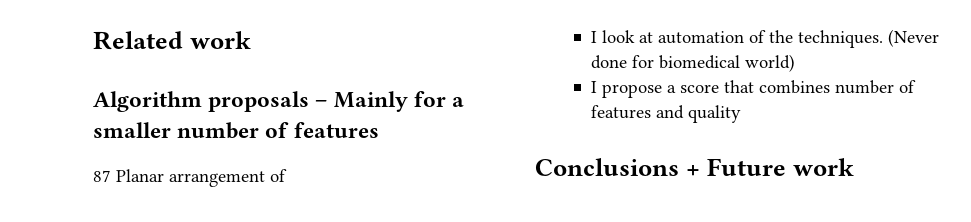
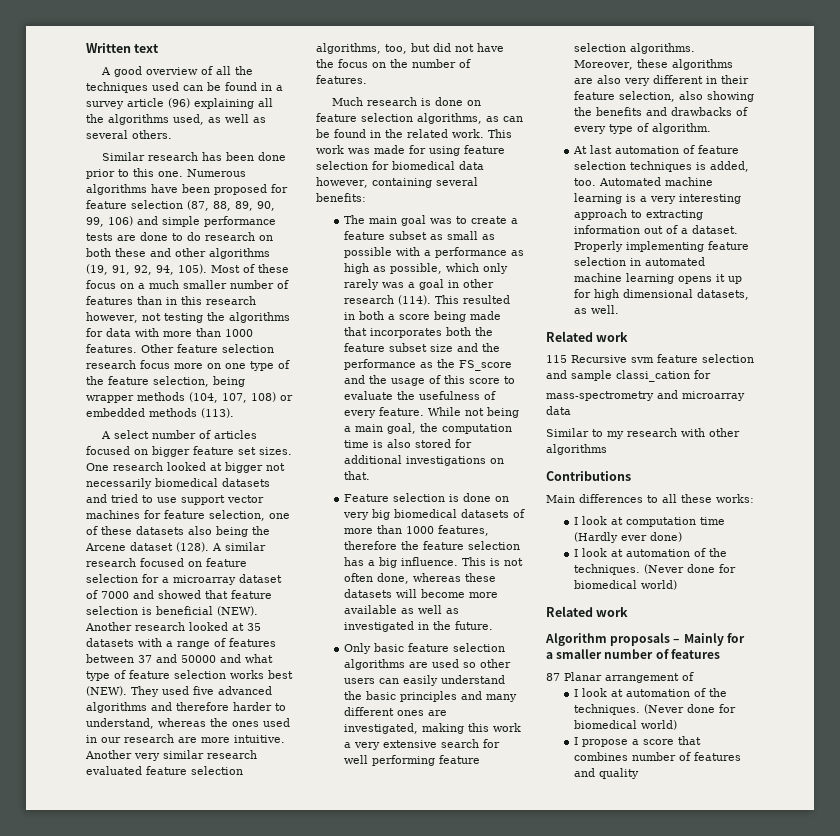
(93, 40) none -> [86,43,160,53] [101,66,254,77] [86,82,283,93] [86,98,273,109] [86,114,266,125] [86,130,172,139] [102,152,287,161] [86,168,246,179] [86,184,288,195] [86,200,275,211] [86,216,276,227] [86,232,273,241] [86,248,270,259] [86,264,289,275] [86,280,289,289] [86,296,256,305] [86,312,290,323] [86,328,253,337] [86,344,274,353] [86,360,290,371] [86,376,245,387] [86,392,293,403] [86,408,234,418] [101,430,258,439] [86,446,292,457] [86,462,285,473] [86,478,270,489] [86,494,264,505] [86,510,290,521] [86,526,270,537] [85,542,266,552] [86,558,247,567] [86,574,282,585] [86,590,272,599] [86,606,258,616] [85,622,261,631] [86,638,276,649] [86,654,273,663] [86,670,293,681] [86,686,272,697] [86,702,286,713] [86,718,290,729] [86,734,285,743] [85,750,257,761] [86,766,243,775] [316,43,504,54] [316,59,471,68] [316,75,367,84] [332,97,482,106] [316,113,523,124] [316,129,512,138] [316,145,505,156] [316,161,484,170] [316,177,478,188] [316,193,366,202] [343,215,518,226] [343,231,495,240] [343,247,524,258] [343,263,508,274] [343,279,494,290] [343,295,510,305] [343,311,501,322] [343,327,493,338] [343,343,500,352] [343,359,512,371] [343,375,515,386] [343,391,496,400] [343,407,519,418] [343,423,512,434] [343,439,472,448] [343,455,504,466] [343,471,370,480] [343,493,509,502] [342,509,525,520] [343,525,489,536] [343,541,520,550] [343,557,523,568] [343,573,496,584] [343,589,498,598] [343,605,459,614] [343,621,493,632] [343,643,505,654] [343,659,511,670] [343,675,505,686] [343,691,517,702] [343,707,447,716] [343,723,521,734] [343,739,500,750] [343,755,480,766] [573,43,695,54] [573,59,733,70] [573,75,749,86] [573,91,754,102] [573,107,748,116] [573,123,711,134] [572,145,739,154] [573,161,749,172] [573,177,713,186] [573,193,741,204] [573,209,703,220] [573,225,738,234] [573,241,749,252] [573,257,705,266] [573,273,742,284] [573,289,749,300] [573,305,619,314] [546,331,629,342] [546,354,754,363] [546,370,711,382] [546,390,745,401] [546,406,571,415] [546,428,740,439] [546,444,607,455] [546,471,631,481] [546,494,754,503] [573,516,725,527] [573,532,682,543] [573,548,727,557] [573,564,736,575] [573,580,677,590] Written text // A good overview of all the techniques used can be found in a survey article (96) explaining all the algorithms used, as well as several others. // Similar research has been done prior to this one. Numerous algorithms have been proposed for feature selection (87, 88, 89, 90, 99, 106) and simple performance tests are done to do research on both these and other algorithms (19, 91, 92, 94, 105). Most of these focus on a much smaller number of features than in this research however, not testing the algorithms for data with more than 1000 features. Other feature selection research focus more on one type of the feature selection, being wrapper methods (104, 107, 108) or embedded methods (113). // A select number of articles focused on bigger feature set sizes. One research looked at bigger not necessarily biomedical datasets and tried to use support vector machines for feature selection, one of these datasets also being the Arcene dataset (128). A similar research focused on feature selection for a microarray dataset of 7000 and showed that feature selection is beneficial (NEW). Another research looked at 35 datasets with a range of features between 37 and 50000 and what type of feature selection works best (NEW). They used five advanced algorithms and therefore harder to understand, whereas the ones used in our research are more intuitive. Another very similar research evaluated feature selection algorithms, too, but did not have the focus on the number of features. // Much research is done on feature selection algorithms, as can be found in the related work. This work was made for using feature selection for biomedical data however, containing several benefits: // The main goal was to create a feature subset as small as possible with a performance as high as possible, which only rarely was a goal in other research (114). This resulted in both a score being made that incorporates both the feature subset size and the performance as the FS_score and the usage of this score to evaluate the usefulness of every feature. While not being a main goal, the computation time is also stored for additional investigations on that. // Feature selection is done on very big biomedical datasets of more than 1000 features, therefore the feature selection has a big influence. This is not often done, whereas these datasets will become more available as well as investigated in the future. // Only basic feature selection algorithms are used so other users can easily understand the basic principles and many different ones are investigated, making this work a very extensive search for well performing feature selection algorithms. Moreover, these algorithms are also very different in their feature selection, also showing the benefits and drawbacks of every type of algorithm. // At last automation of feature selection techniques is added, too. Automated machine learning is a very interesting approach to extracting information out of a dataset. Properly implementing feature selection in automated machine learning opens it up for high dimensional datasets, as well. // Related work // 115 Recursive svm feature selection and sample classi_cation for // mass-spectrometry and microarray data // Similar to my research with other algorithms // Contributions // Main differences to all these works: // I look at computation time (Hardly ever done) // I look at automation of the techniques. (Never done for biomedical world) //
[535,158,855,176] // Conclusions + Future work -> (639, 773) none

